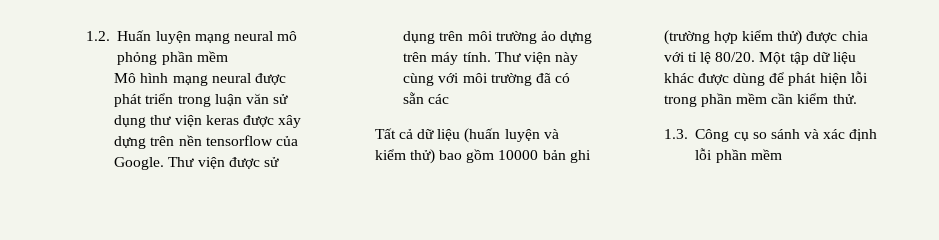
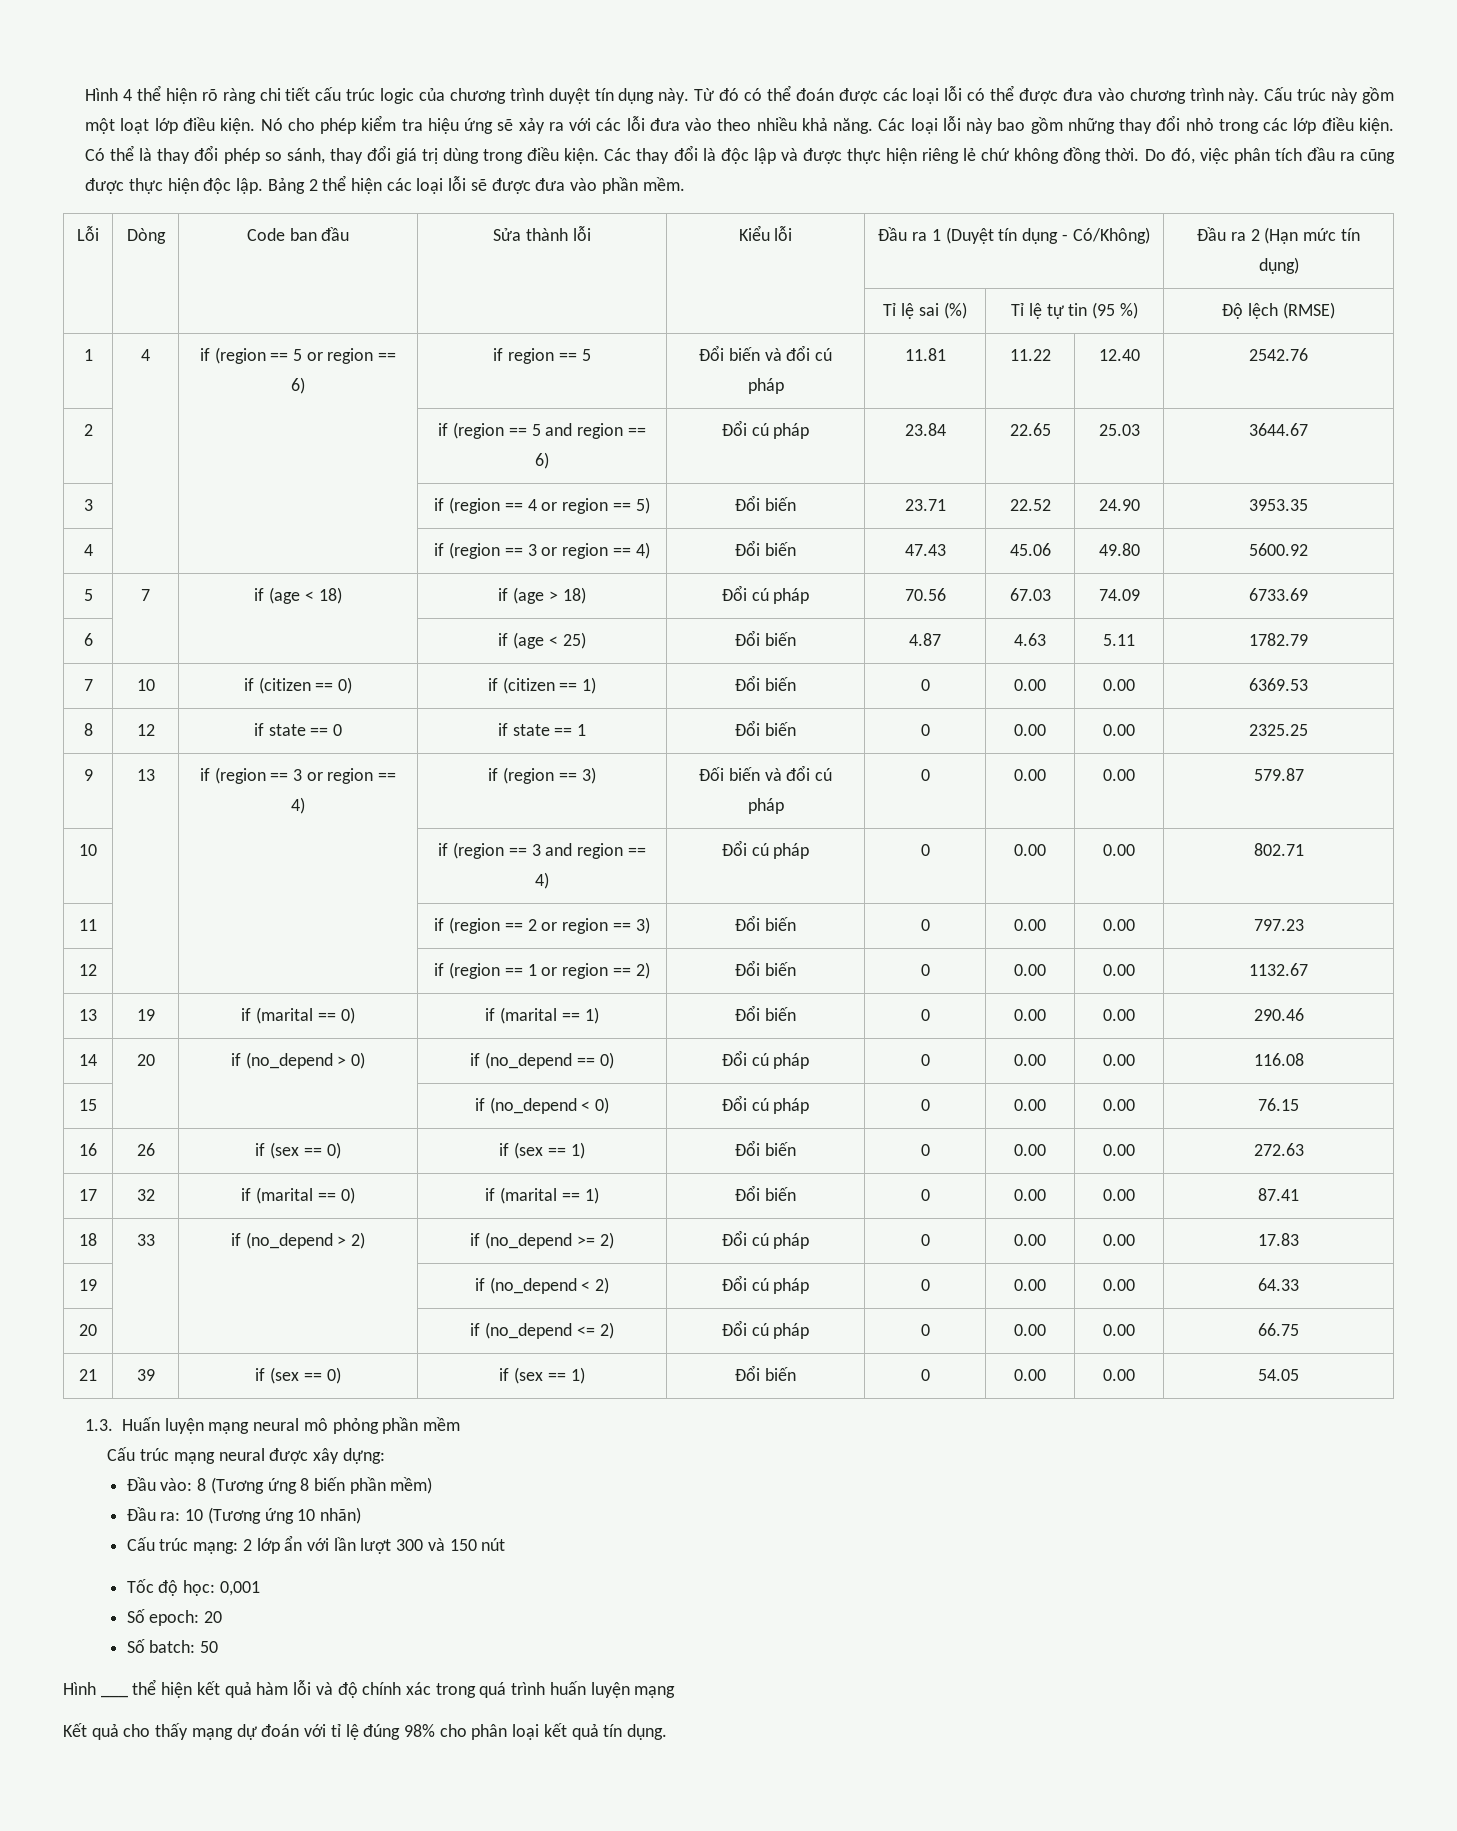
[85,31,110,41] 1.2. -> [85,85,1394,104] [85,115,1395,134] [85,145,1395,164] [85,175,685,194] [77,226,99,241] [126,228,166,244] [246,227,350,241] [493,226,591,241] [738,225,793,241] [878,227,1150,244] [1197,227,1360,244] [1258,257,1299,274] [883,302,967,319] [1011,302,1138,319] [1222,302,1335,319] [83,349,93,361] [141,349,150,361] [199,347,397,364] [291,377,305,394] [493,348,591,364] [699,345,832,361] [747,378,784,394] [904,348,946,361] [1009,349,1051,361] [1098,349,1140,361] [1249,348,1308,361] [83,424,93,436] [438,422,646,439] [535,452,549,469] [721,420,810,439] [904,423,946,436] [1009,423,1051,436] [1098,424,1140,436] [1249,423,1308,436] [83,499,93,511] [434,497,650,514] [735,495,796,511] [904,499,946,511] [1009,499,1051,511] [1098,499,1140,511] [1249,499,1308,511] [83,544,93,556] [434,542,650,559] [735,540,796,556] [904,544,946,556] [1009,543,1051,556] [1098,543,1140,556] [1249,543,1308,556] [83,589,93,601] [141,589,150,601] [254,587,342,604] [498,587,586,604] [721,585,810,604] [904,588,946,601] [1009,588,1051,601] [1098,589,1140,601] [1249,588,1308,601] [83,633,93,646] [498,632,586,649] [735,630,796,646] [909,633,941,646] [1014,633,1046,646] [1103,634,1135,646] [1249,633,1308,646] [83,679,93,691] [136,679,155,691] [243,677,353,694] [487,677,597,694] [735,675,796,691] [920,679,930,691] [1014,679,1046,691] [1103,679,1135,691] [1249,678,1308,691] [83,723,93,736] [136,724,155,736] [253,723,343,736] [497,723,587,736] [735,720,796,736] [920,724,930,736] [1014,724,1046,736] [1103,724,1135,736] [1249,724,1308,736] [83,769,93,781] [136,769,155,781] [199,767,397,784] [291,797,305,814] [488,767,596,784] [699,765,832,781] [747,798,784,814] [920,769,930,781] [1014,769,1046,781] [1103,769,1135,781] [1253,768,1304,781] [79,844,97,856] [438,842,646,859] [535,872,549,889] [721,840,810,859] [920,844,930,856] [1014,844,1046,856] [1103,844,1135,856] [1253,843,1304,856] [79,919,97,931] [434,917,650,934] [735,915,796,931] [920,919,930,931] [1014,919,1046,931] [1103,919,1135,931] [1253,919,1304,931] [79,964,97,976] [434,962,650,979] [735,960,796,976] [920,964,930,976] [1014,964,1046,976] [1103,964,1135,976] [1249,963,1308,976] [79,1009,97,1021] [136,1009,155,1021] [241,1007,355,1024] [485,1007,599,1024] [735,1005,796,1021] [920,1009,930,1021] [1014,1009,1046,1021] [1103,1009,1135,1021] [1253,1008,1304,1021] [79,1054,97,1066] [136,1054,155,1066] [230,1052,366,1069] [470,1052,614,1069] [721,1050,810,1069] [920,1054,930,1066] [1014,1054,1046,1066] [1103,1054,1135,1066] [1253,1053,1304,1066] [79,1099,97,1111] [474,1097,610,1114] [721,1095,810,1114] [920,1099,930,1111] [1014,1099,1046,1111] [1103,1099,1135,1111] [1258,1098,1299,1111] [79,1143,97,1156] [136,1143,155,1156] [255,1142,341,1159] [499,1142,585,1159] [735,1140,796,1156] [920,1144,930,1156] [1014,1144,1046,1156] [1103,1144,1135,1156] [1253,1143,1304,1156] [79,1189,97,1201] [136,1189,155,1201] [241,1187,355,1204] [485,1187,599,1204] [735,1185,796,1201] [920,1189,930,1201] [1014,1189,1046,1201] [1103,1189,1135,1201] [1258,1188,1299,1201] [79,1233,97,1246] [136,1234,155,1246] [230,1232,366,1249] [470,1232,614,1249] [721,1230,810,1249] [920,1234,930,1246] [1014,1234,1046,1246] [1103,1234,1135,1246] [1258,1233,1299,1246] [79,1279,97,1291] [474,1277,610,1294] [721,1275,810,1294] [920,1279,930,1291] [1014,1279,1046,1291] [1103,1279,1135,1291] [1258,1278,1299,1291] [79,1324,97,1336] [470,1322,614,1339] [721,1320,810,1339] [920,1324,930,1336] [1014,1324,1046,1336] [1103,1324,1135,1336] [1258,1323,1299,1336] [79,1369,97,1381] [136,1369,155,1381] [255,1367,341,1384] [499,1367,585,1384] [735,1365,796,1381] [920,1369,930,1381] [1014,1369,1046,1381] [1103,1369,1135,1381] [1258,1369,1299,1381] [85,1419,114,1431] Hình 4 thể hiện rõ ràng chi tiết cấu trúc logic của chương trình duyệt tín dụng này. Từ đó có thể đoán được các loại lỗi có thể được đưa vào chương trình này. Cấu trúc này gồm một loạt lớp điều kiện. Nó cho phép kiểm tra hiệu ứng sẽ xảy ra với các lỗi đưa vào theo nhiều khả năng. Các loại lỗi này bao gồm những thay đổi nhỏ trong các lớp điều kiện. Có thể là thay đổi phép so sánh, thay đổi giá trị dùng trong điều kiện. Các thay đổi là độc lập và được thực hiện riêng lẻ chứ không đồng thời. Do đó, việc phân tích đầu ra cũng được thực hiện độc lập. Bảng 2 thể hiện các loại lỗi sẽ được đưa vào phần mềm. // Lỗi | Dòng | Code ban đầu | Sửa thành lỗi | Kiểu lỗi | Đầu ra 1 (Duyệt tín dụng - Có/Không) | Đầu ra 2 (Hạn mức tín dụng) // | | | | | Tỉ lệ sai (%) | Tỉ lệ tự tin (95 %) | Độ lệch (RMSE) // 1 | 4 | if (region == 5 or region == 6) | if region == 5 | Đổi biến và đổi cú pháp | 11.81 | 11.22 | 12.40 | 2542.76 // 2 | | | if (region == 5 and region == 6) | Đổi cú pháp | 23.84 | 22.65 | 25.03 | 3644.67 // 3 | | | if (region == 4 or region == 5) | Đổi biến | 23.71 | 22.52 | 24.90 | 3953.35 // 4 | | | if (region == 3 or region == 4) | Đổi biến | 47.43 | 45.06 | 49.80 | 5600.92 // 5 | 7 | if (age < 18) | if (age > 18) | Đổi cú pháp | 70.56 | 67.03 | 74.09 | 6733.69 // 6 | | | if (age < 25) | Đổi biến | 4.87 | 4.63 | 5.11 | 1782.79 // 7 | 10 | if (citizen == 0) | if (citizen == 1) | Đổi biến | 0 | 0.00 | 0.00 | 6369.53 // 8 | 12 | if state == 0 | if state == 1 | Đổi biến | 0 | 0.00 | 0.00 | 2325.25 // 9 | 13 | if (region == 3 or region == 4) | if (region == 3) | Đối biến và đổi cú pháp | 0 | 0.00 | 0.00 | 579.87 // 10 | | | if (region == 3 and region == 4) | Đổi cú pháp | 0 | 0.00 | 0.00 | 802.71 // 11 | | | if (region == 2 or region == 3) | Đổi biến | 0 | 0.00 | 0.00 | 797.23 // 12 | | | if (region == 1 or region == 2) | Đổi biến | 0 | 0.00 | 0.00 | 1132.67 // 13 | 19 | if (marital == 0) | if (marital == 1) | Đổi biến | 0 | 0.00 | 0.00 | 290.46 // 14 | 20 | if (no_depend > 0) | if (no_depend == 0) | Đổi cú pháp | 0 | 0.00 | 0.00 | 116.08 // 15 | | | if (no_depend < 0) | Đổi cú pháp | 0 | 0.00 | 0.00 | 76.15 // 16 | 26 | if (sex == 0) | if (sex == 1) | Đổi biến | 0 | 0.00 | 0.00 | 272.63 // 17 | 32 | if (marital == 0) | if (marital == 1) | Đổi biến | 0 | 0.00 | 0.00 | 87.41 // 18 | 33 | if (no_depend > 2) | if (no_depend >= 2) | Đổi cú pháp | 0 | 0.00 | 0.00 | 17.83 // 19 | | | if (no_depend < 2) | Đổi cú pháp | 0 | 0.00 | 0.00 | 64.33 // 20 | | | if (no_depend <= 2) | Đổi cú pháp | 0 | 0.00 | 0.00 | 66.75 // 21 | 39 | if (sex == 0) | if (sex == 1) | Đổi biến | 0 | 0.00 | 0.00 | 54.05 // 1.3.
[114,73,169,83] Mô hình -> [107,1447,170,1461] Cấu trúc
[114,93,289,107] [114,115,302,128] [114,135,298,149] [114,157,279,170] [403,31,593,44] [403,52,579,65] [403,73,571,86] [403,92,450,104] [374,128,559,143] [374,149,591,164] [663,30,868,45] [663,52,856,65] [663,71,868,86] [663,93,857,107] [663,129,878,142] [695,148,782,163] phát triển trong luận văn sử dụng thư viện keras được xây dựng trên nền tensorflow của Google. Thư viện được sử dụng trên môi trường ảo dựng trên máy tính. Thư viện này cùng với môi trường đã có sẵn các // Tất cả dữ liệu (huấn luyện và kiểm thử) bao gồm 10000 bản ghi (trường hợp kiểm thử) được chia với tỉ lệ 80/20. Một tập dữ liệu khác được dùng để phát hiện lỗi trong phần mềm cần kiểm thử. // 1.3. Công cụ so sánh và xác định lỗi phần mềm -> [313,1448,385,1464] [126,1477,433,1494] [126,1507,362,1524] [126,1535,506,1554] [126,1579,260,1596] [126,1609,223,1626] [126,1639,219,1653] [63,1682,96,1695] [100,1695,128,1698] [132,1679,676,1698] [63,1723,668,1740] xây dựng: // Đầu vào: 8 (Tương ứng 8 biến phần mềm) // Đầu ra: 10 (Tương ứng 10 nhãn) // Cấu trúc mạng: 2 lớp ẩn với lần lượt 300 và 150 nút // Tốc độ học: 0,001 // Số epoch: 20 // Số batch: 50 // Hình ___ thể hiện kết quả hàm lỗi và độ chính xác trong quá trình huấn luyện mạng // Kết quả cho thấy mạng dự đoán với tỉ lệ đúng 98% cho phân loại kết quả tín dụng.

